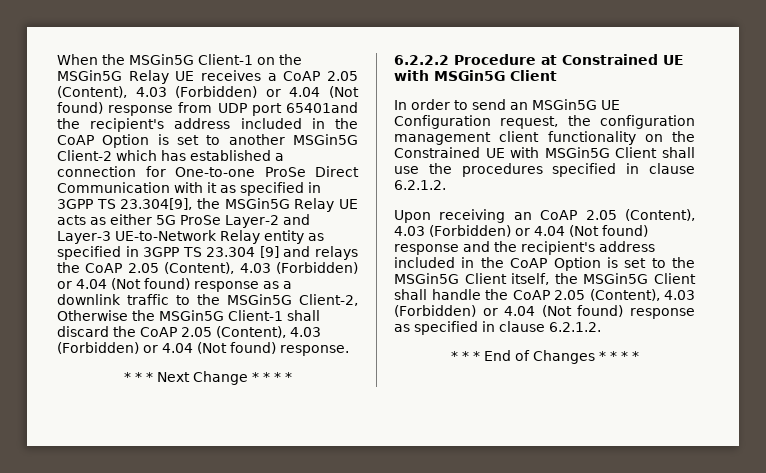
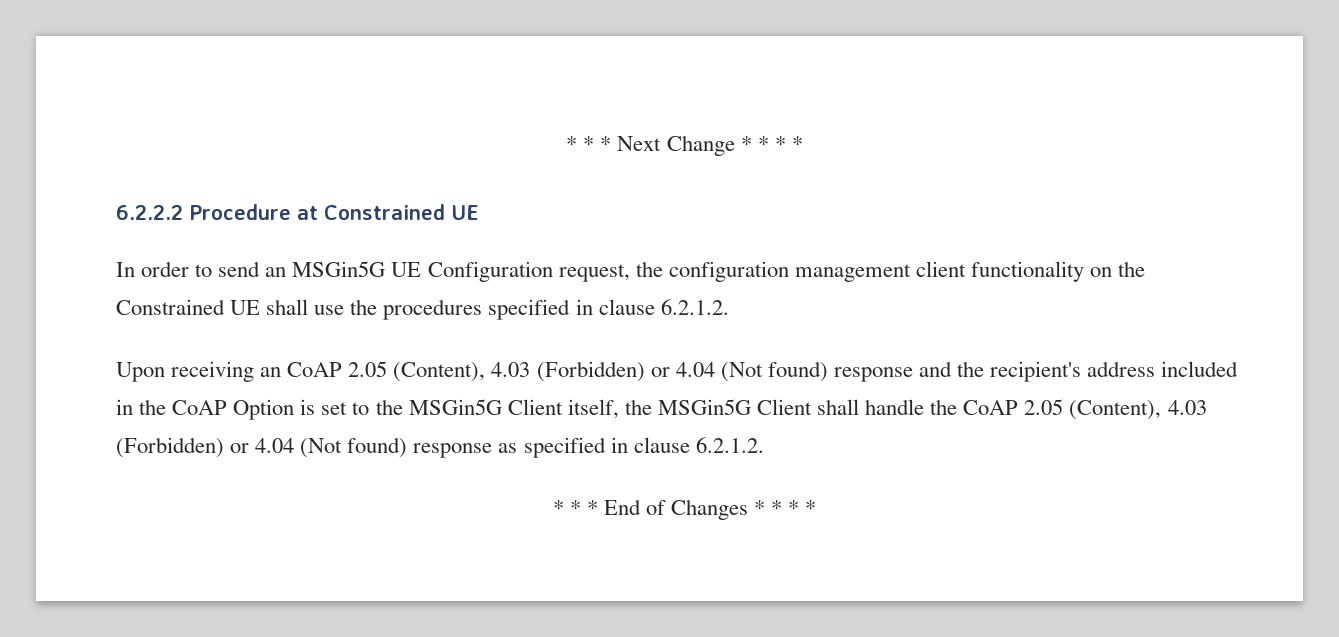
[57,54,302,65] [57,70,358,84] [57,86,359,98] [57,102,358,116] [57,118,358,132] [57,134,358,148] [57,150,284,161] [57,166,359,177] [57,182,321,196] [57,198,358,212] [57,214,310,228] [57,230,324,244] [57,246,359,260] [57,262,358,274] [57,278,292,292] [57,294,358,306] [57,310,320,321] [57,326,321,338] [57,342,349,356] When the MSGin5G Client-1 on the MSGin5G Relay UE receives a CoAP 2.05 (Content), 4.03 (Forbidden) or 4.04 (Not found) response from UDP port 65401and the recipient's address included in the CoAP Option is set to another MSGin5G Client-2 which has established a connection for One-to-one ProSe Direct Communication with it as specified in 3GPP TS 23.304[9], the MSGin5G Relay UE acts as either 5G ProSe Layer-2 and Layer-3 UE-to-Network Relay entity as specified in 3GPP TS 23.304 [9] and relays the CoAP 2.05 (Content), 4.03 (Forbidden) or 4.04 (Not found) response as a downlink traffic to the MSGin5G Client-2, Otherwise the MSGin5G Client-1 shall discard the CoAP 2.05 (Content), 4.03 (Forbidden) or 4.04 (Not found) response. // -> (566, 143) none
[394,70,557,81] with MSGin5G Client -> (479, 212) none
[510,147,658,158] with MSGin5G Client -> (261, 307) none

